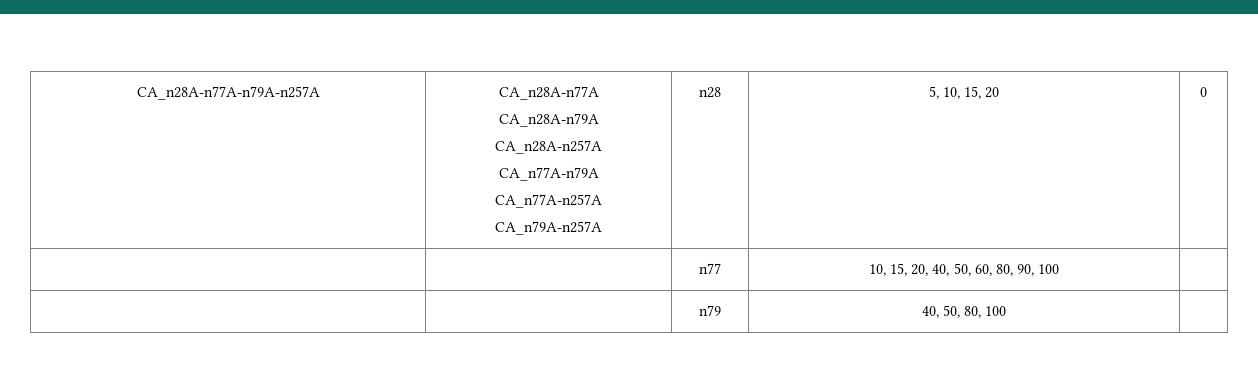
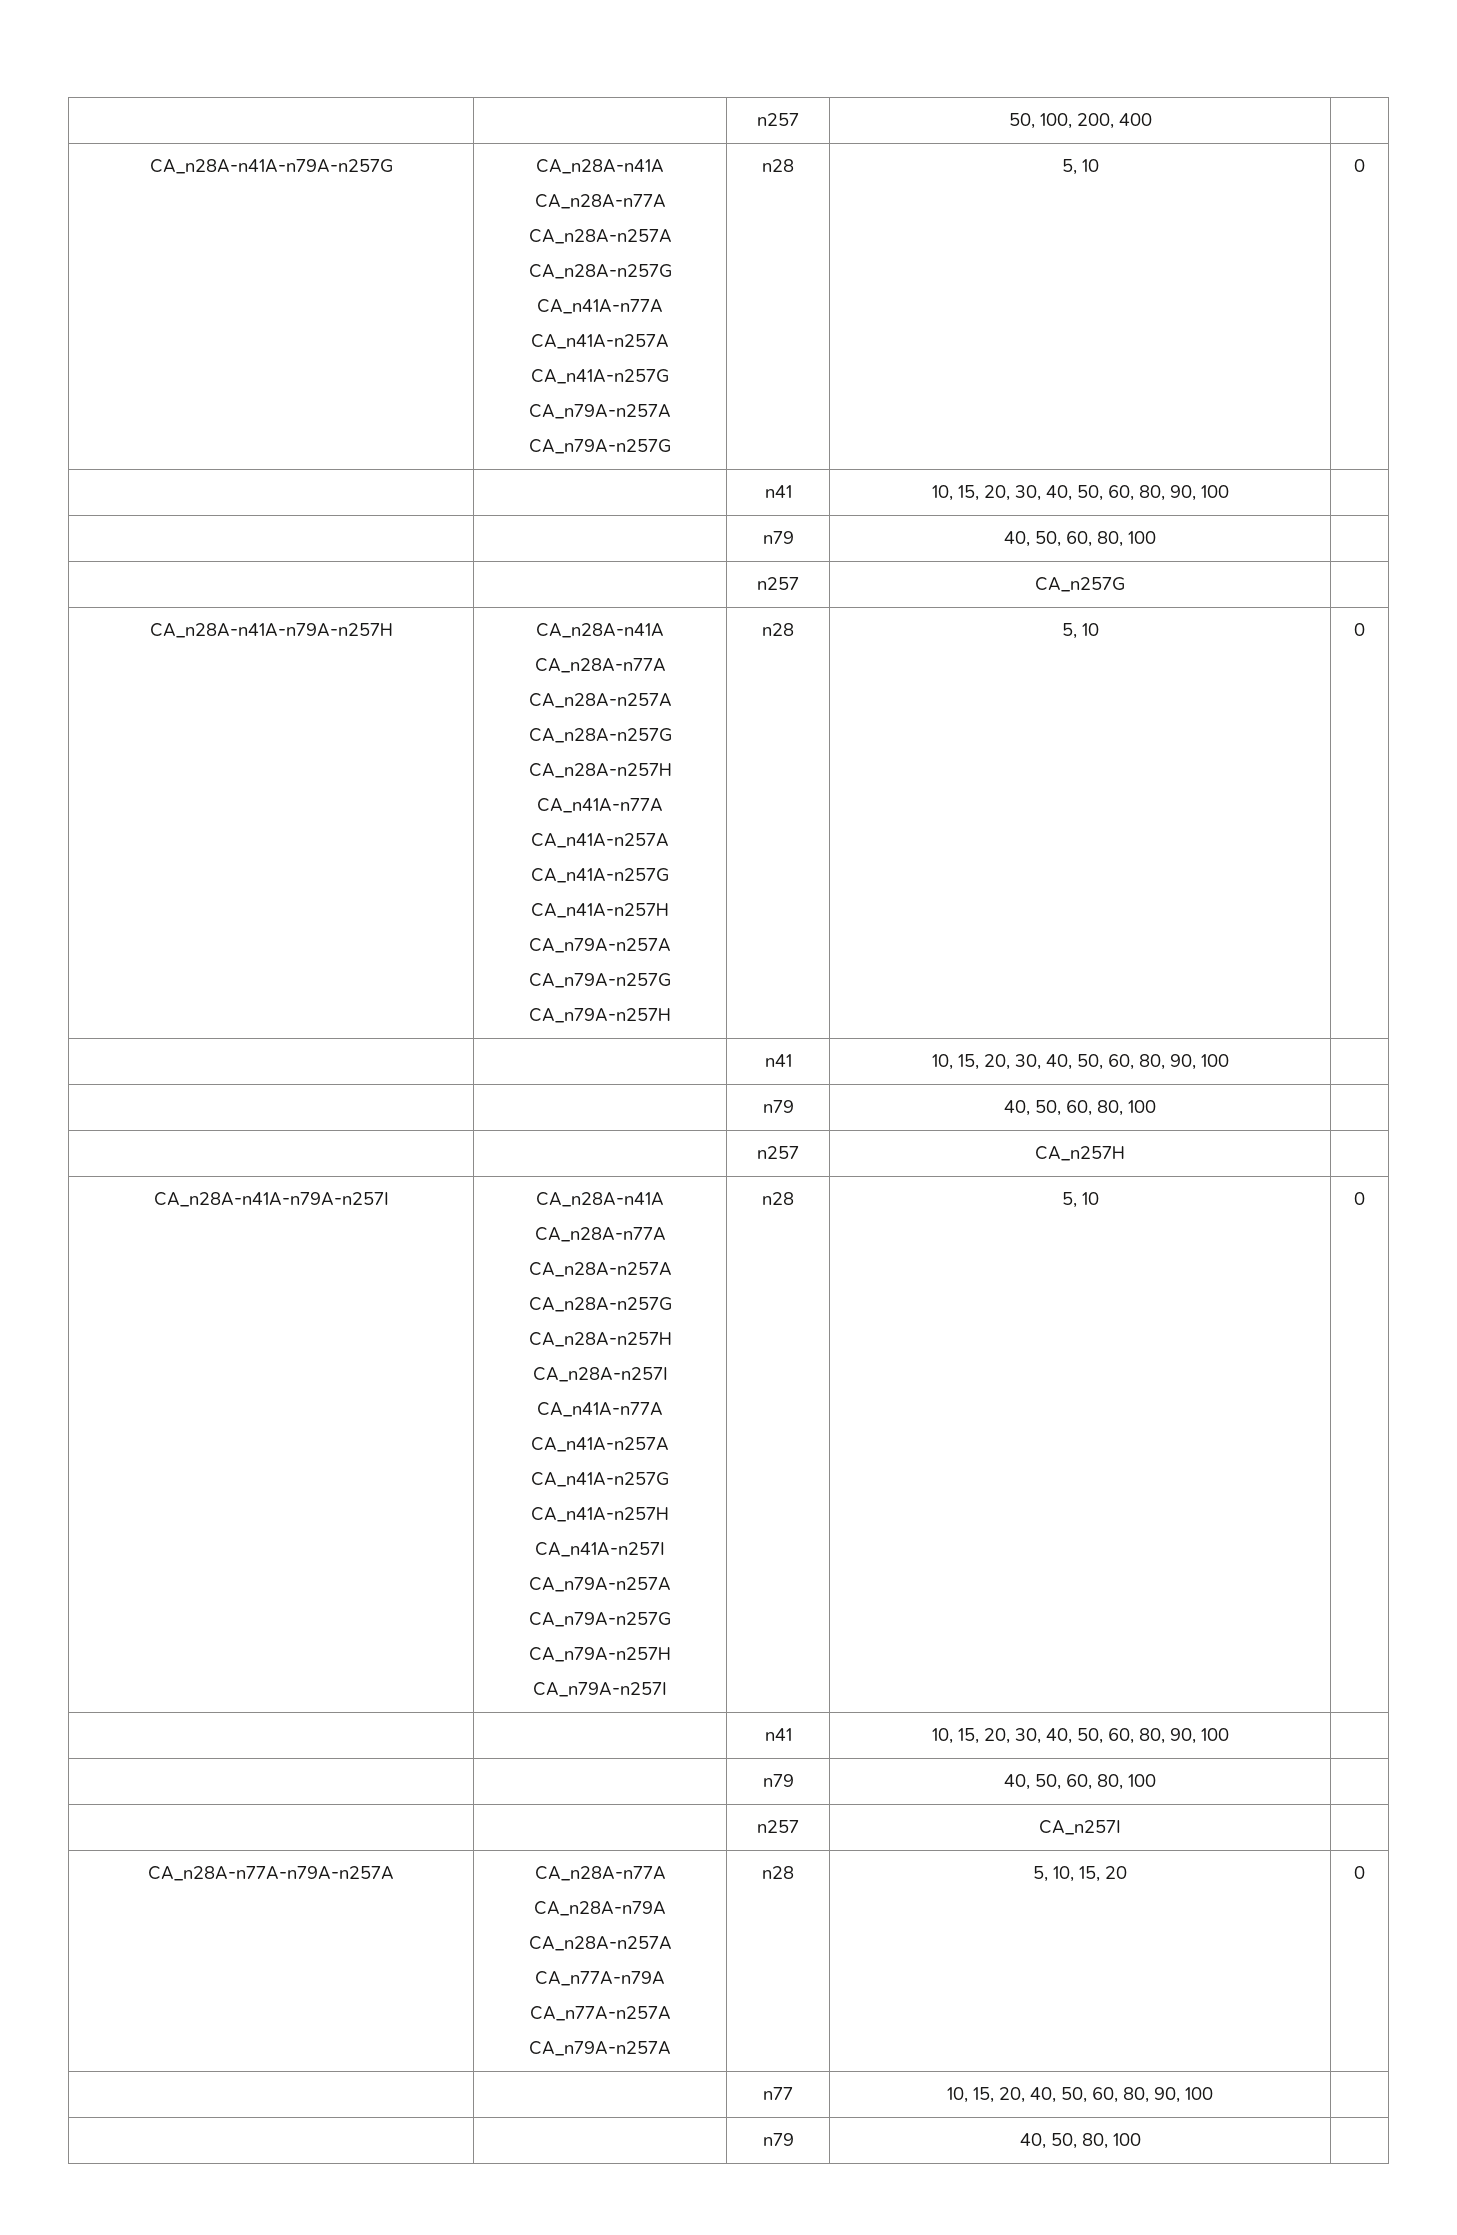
(136, 93) none -> [757,113,799,126] [1008,113,1152,129] [149,159,393,174] [536,159,664,174] [534,194,666,209] [528,229,672,244] [528,264,672,279] [537,299,663,314] [531,334,669,349] [531,369,669,384] [529,404,671,419] [529,439,671,454] [762,159,794,172] [1061,159,1099,175] [1354,159,1365,172] [764,485,792,498] [931,485,1229,501] [762,531,794,544] [1004,531,1156,547] [757,577,799,590] [1035,577,1125,592] [149,623,393,638] [536,623,664,638] [534,658,666,673] [528,693,672,708] [528,728,672,743] [528,763,672,778] [537,798,663,813] [531,833,669,848] [531,868,669,883] [531,903,669,918] [529,938,671,953] [529,973,671,988] [529,1008,671,1023] [762,623,794,636] [1061,623,1099,639] [1354,623,1365,636] [764,1054,792,1067] [931,1054,1229,1070] [762,1100,794,1113] [1004,1100,1156,1116] [757,1146,799,1159] [1035,1146,1125,1161] [153,1192,389,1207] [536,1192,664,1207] [534,1227,666,1242] [528,1262,672,1277] [528,1297,672,1312] [528,1332,672,1347] [532,1367,668,1382] [537,1402,663,1417] [531,1437,669,1452] [531,1472,669,1487] [531,1507,669,1522] [535,1542,665,1557] [529,1577,671,1592] [529,1612,671,1627] [529,1647,671,1662] [533,1682,667,1697] [762,1192,794,1205] [1061,1192,1099,1208] [1354,1192,1365,1205] [764,1728,792,1741] [931,1728,1229,1744] [762,1774,794,1787] [1004,1774,1156,1790] [757,1820,799,1833] [1039,1820,1121,1835] | | n257 | 50, 100, 200, 400 | // CA_n28A-n41A-n79A-n257G | CA_n28A-n41A // CA_n28A-n77A // CA_n28A-n257A // CA_n28A-n257G // CA_n41A-n77A // CA_n41A-n257A // CA_n41A-n257G // CA_n79A-n257A // CA_n79A-n257G | n28 | 5, 10 | 0 // | | n41 | 10, 15, 20, 30, 40, 50, 60, 80, 90, 100 | // | | n79 | 40, 50, 60, 80, 100 | // | | n257 | CA_n257G | // CA_n28A-n41A-n79A-n257H | CA_n28A-n41A // CA_n28A-n77A // CA_n28A-n257A // CA_n28A-n257G // CA_n28A-n257H // CA_n41A-n77A // CA_n41A-n257A // CA_n41A-n257G // CA_n41A-n257H // CA_n79A-n257A // CA_n79A-n257G // CA_n79A-n257H | n28 | 5, 10 | 0 // | | n41 | 10, 15, 20, 30, 40, 50, 60, 80, 90, 100 | // | | n79 | 40, 50, 60, 80, 100 | // | | n257 | CA_n257H | // CA_n28A-n41A-n79A-n257I | CA_n28A-n41A // CA_n28A-n77A // CA_n28A-n257A // CA_n28A-n257G // CA_n28A-n257H // CA_n28A-n257I // CA_n41A-n77A // CA_n41A-n257A // CA_n41A-n257G // CA_n41A-n257H // CA_n41A-n257I // CA_n79A-n257A // CA_n79A-n257G // CA_n79A-n257H // CA_n79A-n257I | n28 | 5, 10 | 0 // | | n41 | 10, 15, 20, 30, 40, 50, 60, 80, 90, 100 | // | | n79 | 40, 50, 60, 80, 100 | // | | n257 | CA_n257I | //

